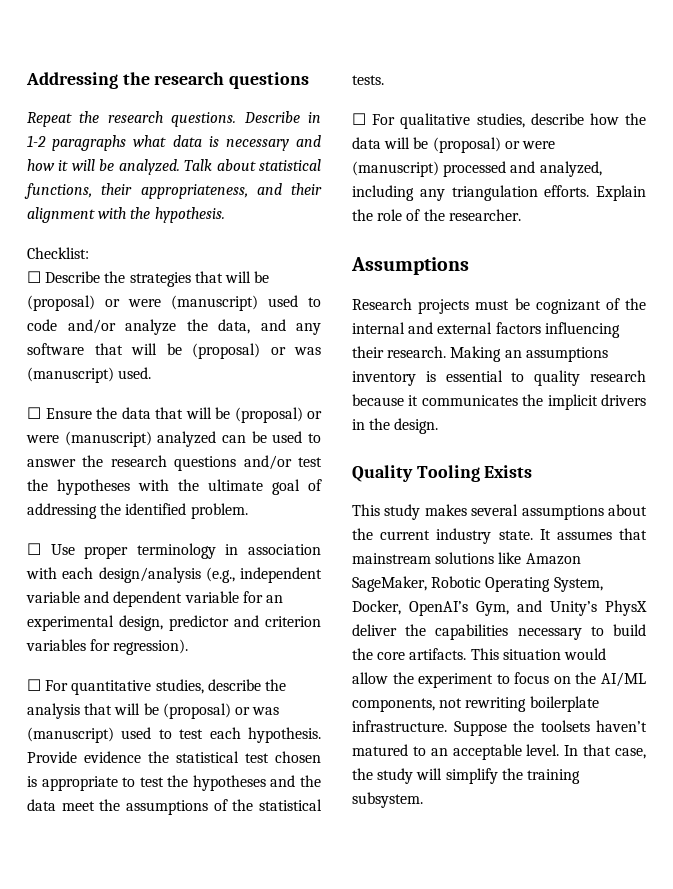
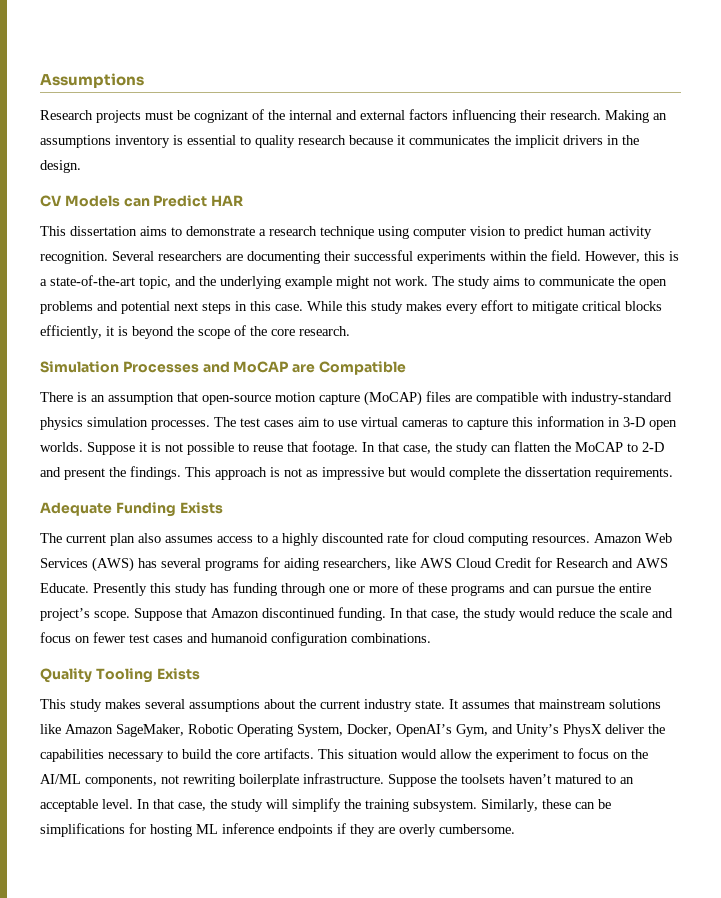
[26,72,310,89] [27,111,321,127] [27,135,321,151] [27,159,321,175] [24,183,322,199] [27,207,225,223] [27,247,89,259] [27,271,270,287] [27,295,321,311] [27,319,321,335] [27,343,321,359] [27,367,152,383] [27,407,322,423] [26,431,321,447] [27,455,322,471] [27,479,322,495] [27,503,248,519] [27,543,321,559] [26,567,322,583] [26,591,283,607] [27,615,321,631] [26,639,189,655] [27,679,286,695] [27,703,280,719] [27,727,321,743] [27,751,321,763] [27,775,321,791] [27,799,322,815] [352,75,384,85] [352,113,646,129] [352,137,555,153] [352,161,602,177] [352,185,646,201] [352,209,521,221] Addressing the research questions // Repeat the research questions. Describe in 1-2 paragraphs what data is necessary and how it will be analyzed. Talk about statistical functions, their appropriateness, and their alignment with the hypothesis. // Checklist: // ☐ Describe the strategies that will be (proposal) or were (manuscript) used to code and/or analyze the data, and any software that will be (proposal) or was (manuscript) used. // ☐ Ensure the data that will be (proposal) or were (manuscript) analyzed can be used to answer the research questions and/or test the hypotheses with the ultimate goal of addressing the identified problem. // ☐ Use proper terminology in association with each design/analysis (e.g., independent variable and dependent variable for an experimental design, predictor and criterion variables for regression). // ☐ For quantitative studies, describe the analysis that will be (proposal) or was (manuscript) used to test each hypothesis. Provide evidence the statistical test chosen is appropriate to test the hypotheses and the data meet the assumptions of the statistical tests. // ☐ For qualitative studies, describe how the data will be (proposal) or were (manuscript) processed and analyzed, including any triangulation efforts. Explain the role of the researcher. // -> (40, 80) none
(439, 426) none -> [40,195,244,207] [40,226,652,239] [40,250,679,264] [40,275,667,289] [40,300,662,314] [40,325,350,339] [40,361,406,375] [40,391,672,406] [40,416,677,430] [40,441,664,455] [40,466,673,480] [40,502,223,517] [40,532,672,546] [40,557,668,572] [40,582,651,596] [40,607,673,621] [40,632,431,646] // CV Models can Predict HAR // This dissertation aims to demonstrate a research technique using computer vision to predict human activity recognition. Several researchers are documenting their successful experiments within the field. However, this is a state-of-the-art topic, and the underlying example might not work. The study aims to communicate the open problems and potential next steps in this case. While this study makes every effort to mitigate critical blocks efficiently, it is beyond the scope of the core research. // Simulation Processes and MoCAP are Compatible // There is an assumption that open-source motion capture (MoCAP) files are compatible with industry-standard physics simulation processes. The test cases aim to use virtual cameras to capture this information in 3-D open worlds. Suppose it is not possible to reuse that footage. In that case, the study can flatten the MoCAP to 2-D and present the findings. This approach is not as impressive but would complete the dissertation requirements. // Adequate Funding Exists // The current plan also assumes access to a highly discounted rate for cloud computing resources. Amazon Web Services (AWS) has several programs for aiding researchers, like AWS Cloud Credit for Research and AWS Educate. Presently this study has funding through one or more of these programs and can pursue the entire project’s scope. Suppose that Amazon discontinued funding. In that case, the study would reduce the scale and focus on fewer test cases and humanoid configuration combinations.
(423, 800) none -> [481,799,611,812] [40,823,515,837] Similarly, these can be simplifications for hosting ML inference endpoints if they are overly cumbersome.

